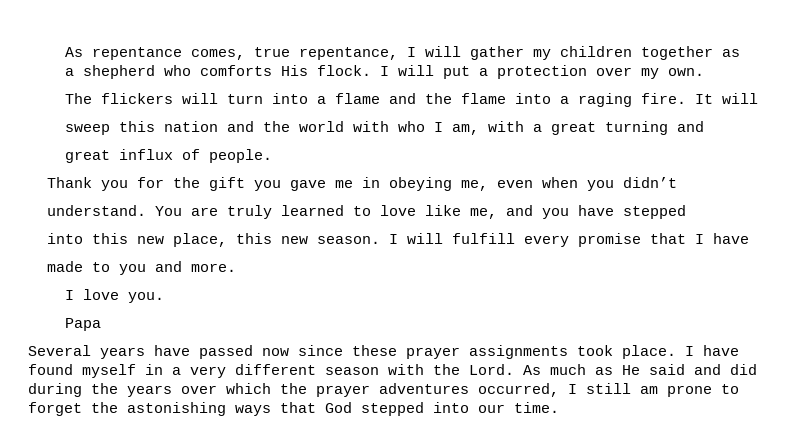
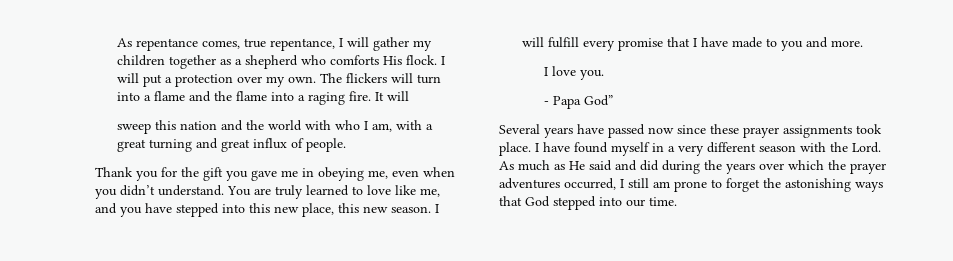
(741, 53) // -> (232, 62) none
(705, 72) // -> (317, 79) none
(705, 126) // -> (219, 143) none
(677, 182) // -> (155, 190) none
(686, 212) // -> (219, 210) none
(749, 238) // -> (728, 42) none
(165, 297) none -> [544,101,550,105] -
(102, 324) none -> [584,95,614,106] God”

